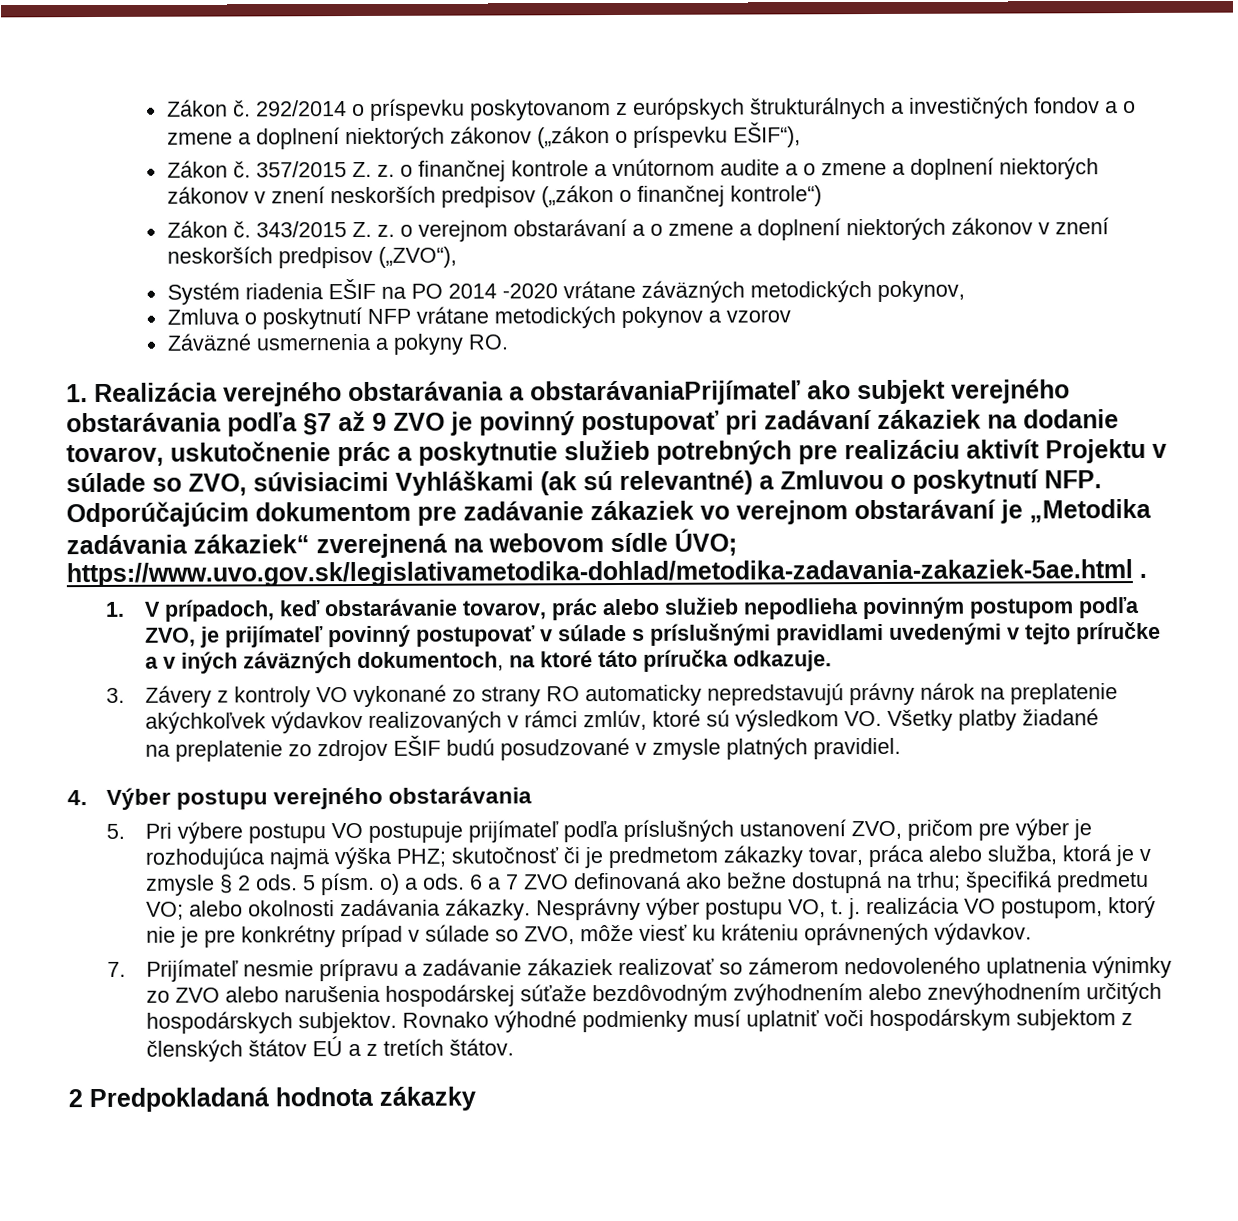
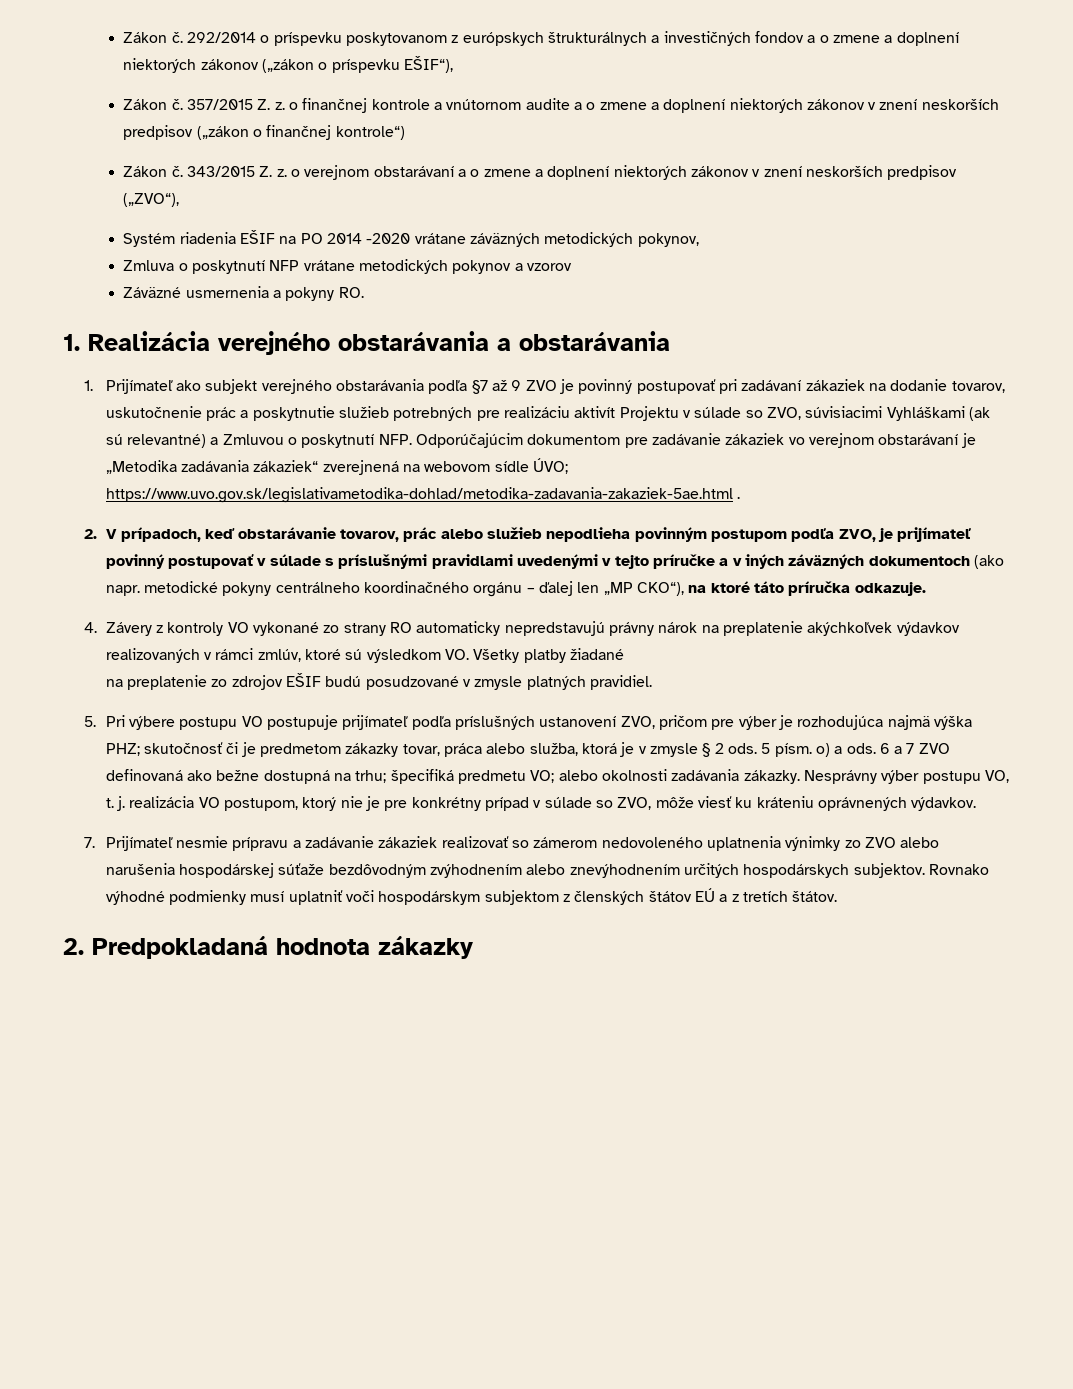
[530,380,801,406] obstarávaniaPrijímateľ -> [519,331,670,351] [84,379,173,394] obstarávania // 1. Prijímateľ
[105,601,126,617] 1. -> [84,529,98,539] 2.
[357,651,505,672] dokumentoch, -> [868,555,1004,569] [105,581,685,597] dokumentoch (ako napr. metodické pokyny centrálneho koordinačného orgánu – ďalej len „MP CKO“),
[106,687,126,703] 3. -> [84,622,98,633] 4.
[67,786,533,810] // 4. Výber postupu verejného obstarávania -> (653, 682) none
[68,1089,83,1108] 2 -> [63,938,84,955] 2.

